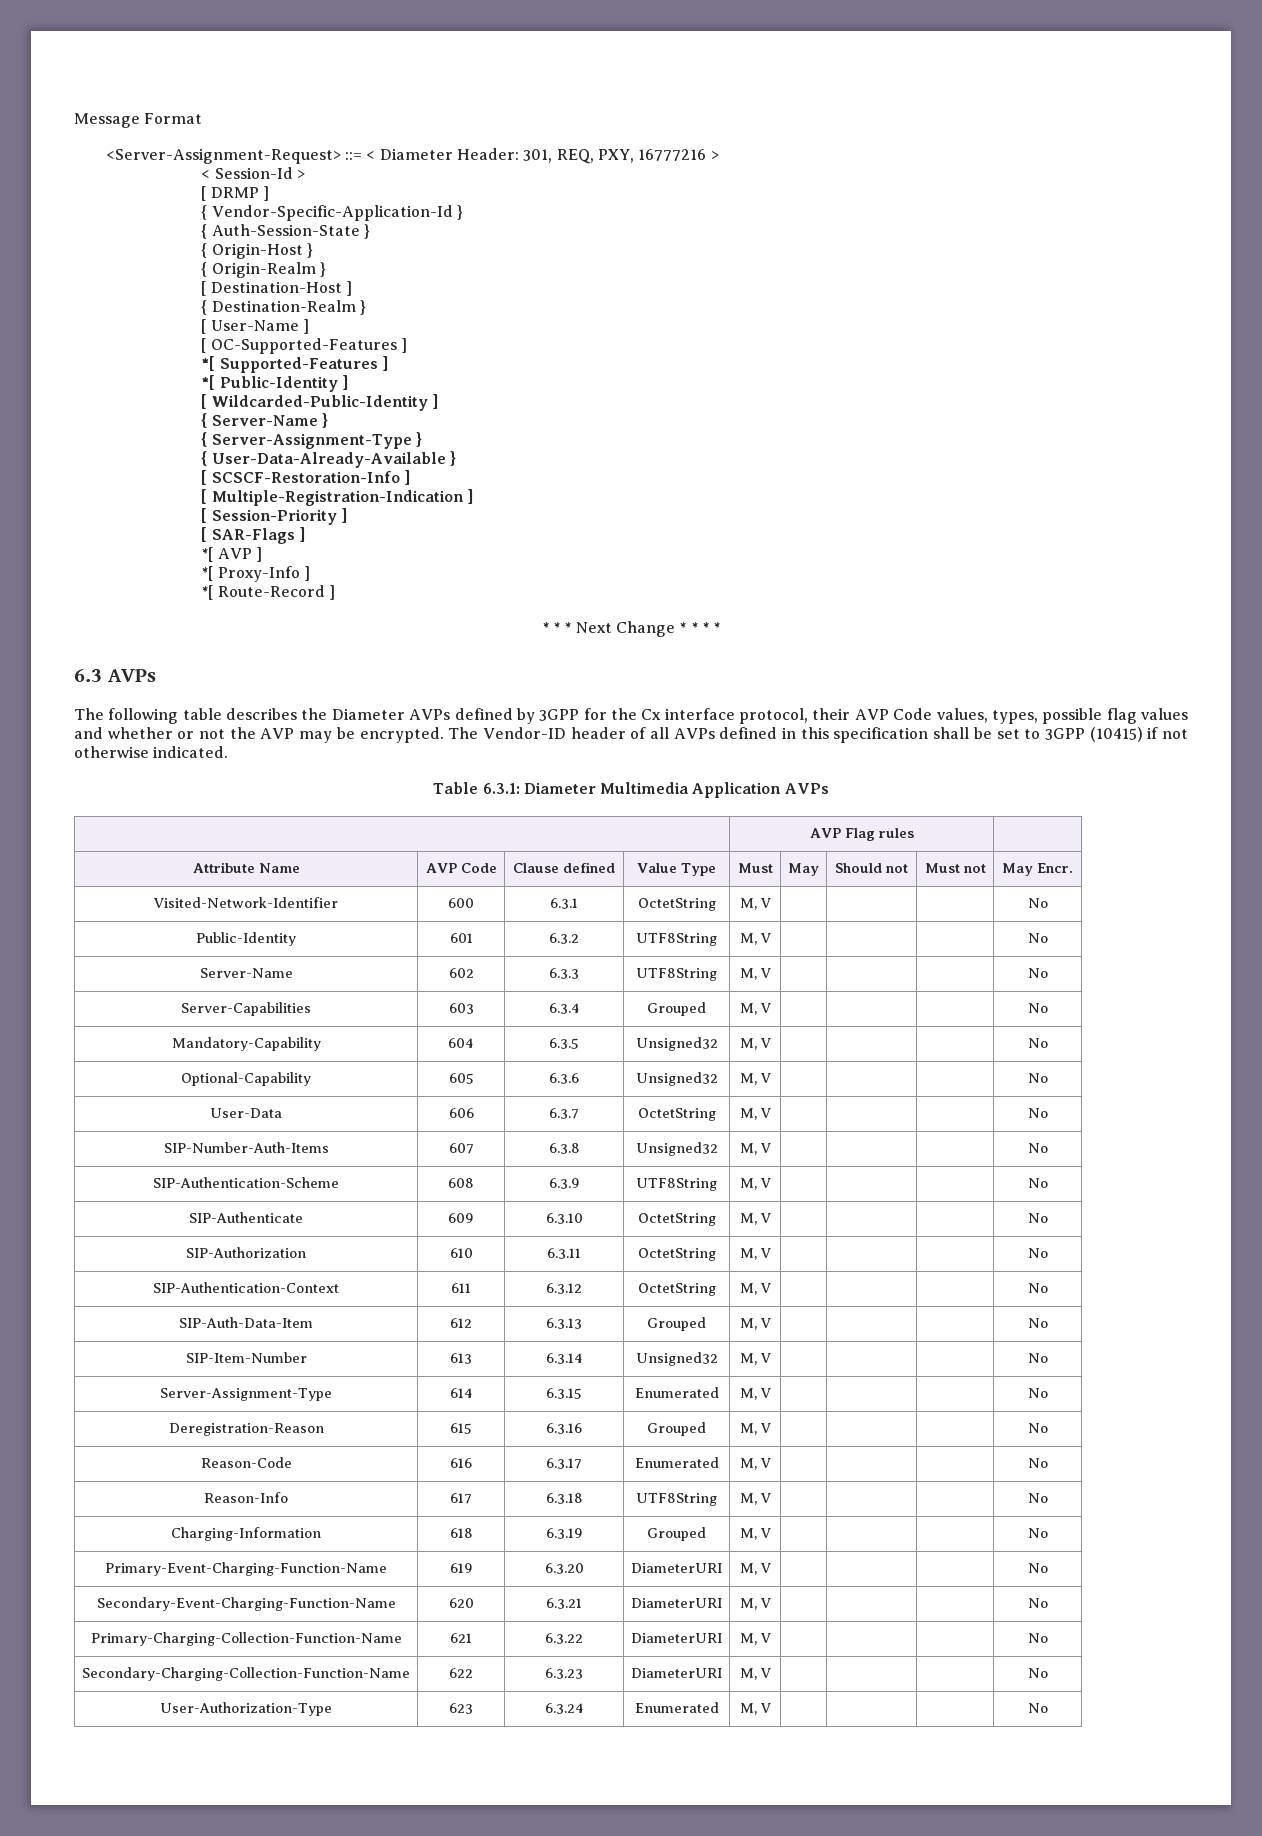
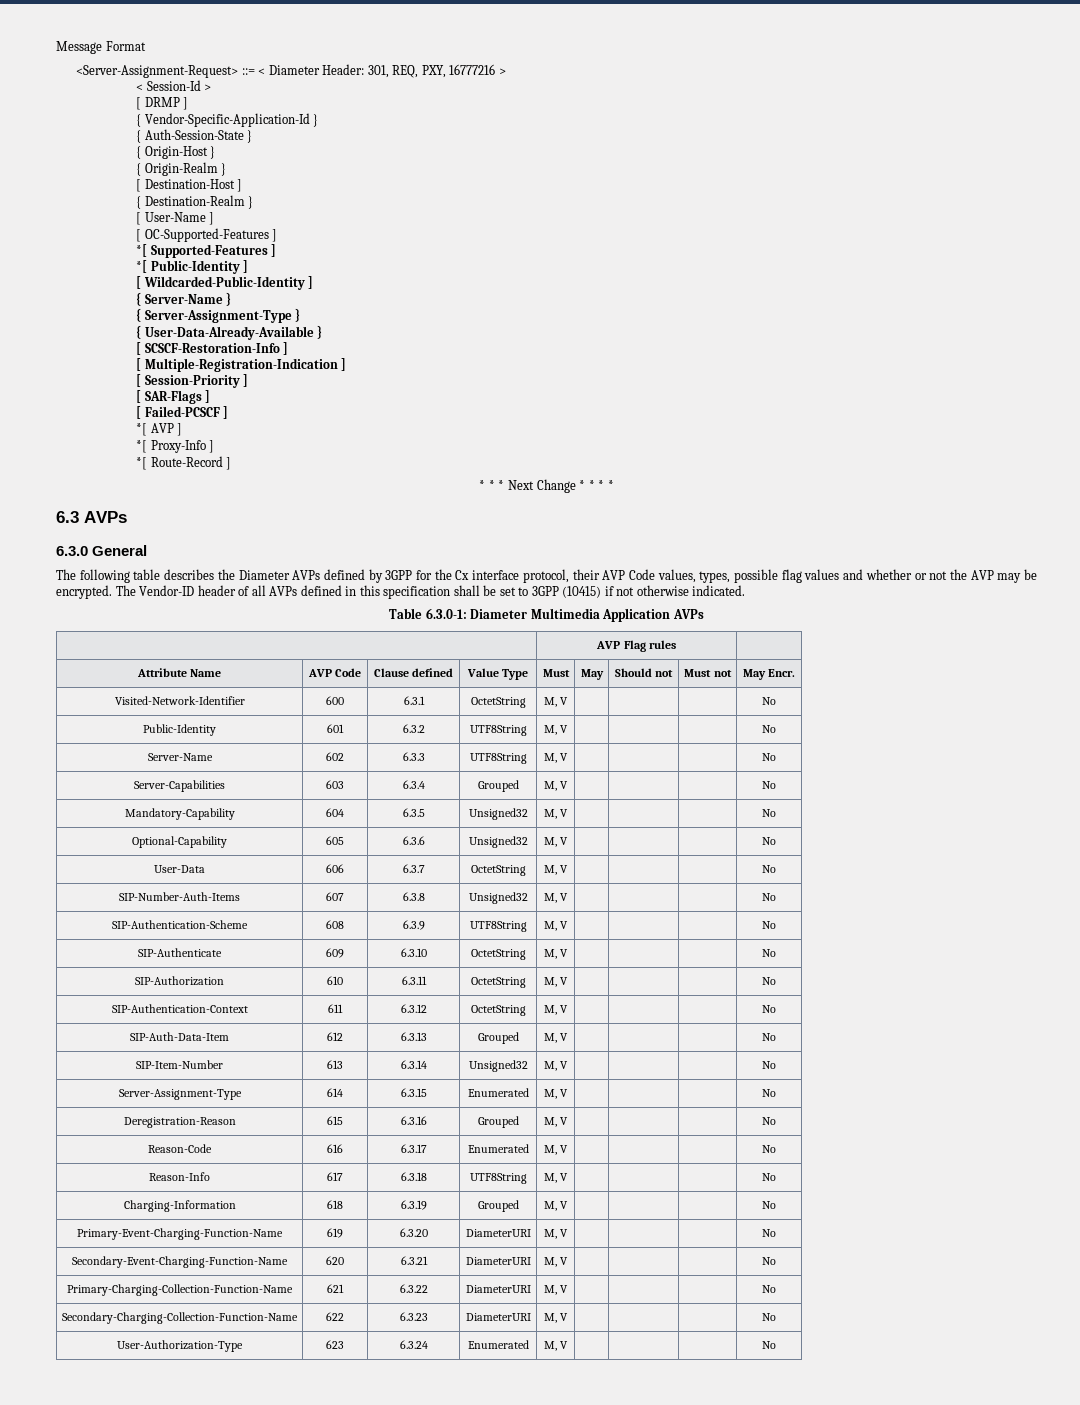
(305, 534) none -> [136,406,229,419] // [ Failed-PCSCF ]
(156, 675) none -> [56,545,148,556] // 6.3.0 General
[482,783,520,794] 6.3.1: -> [425,608,467,619] 6.3.0-1:

